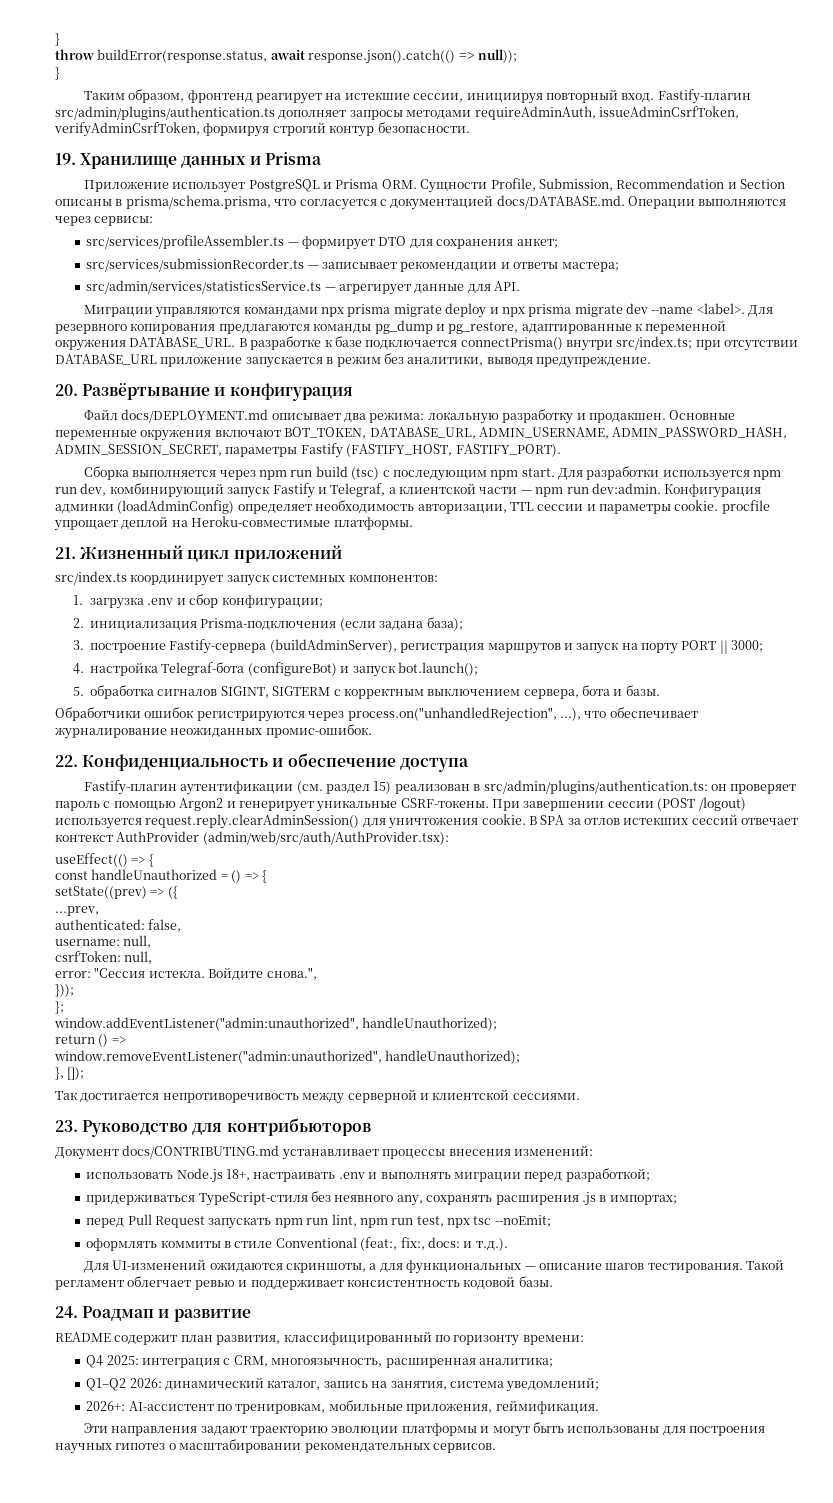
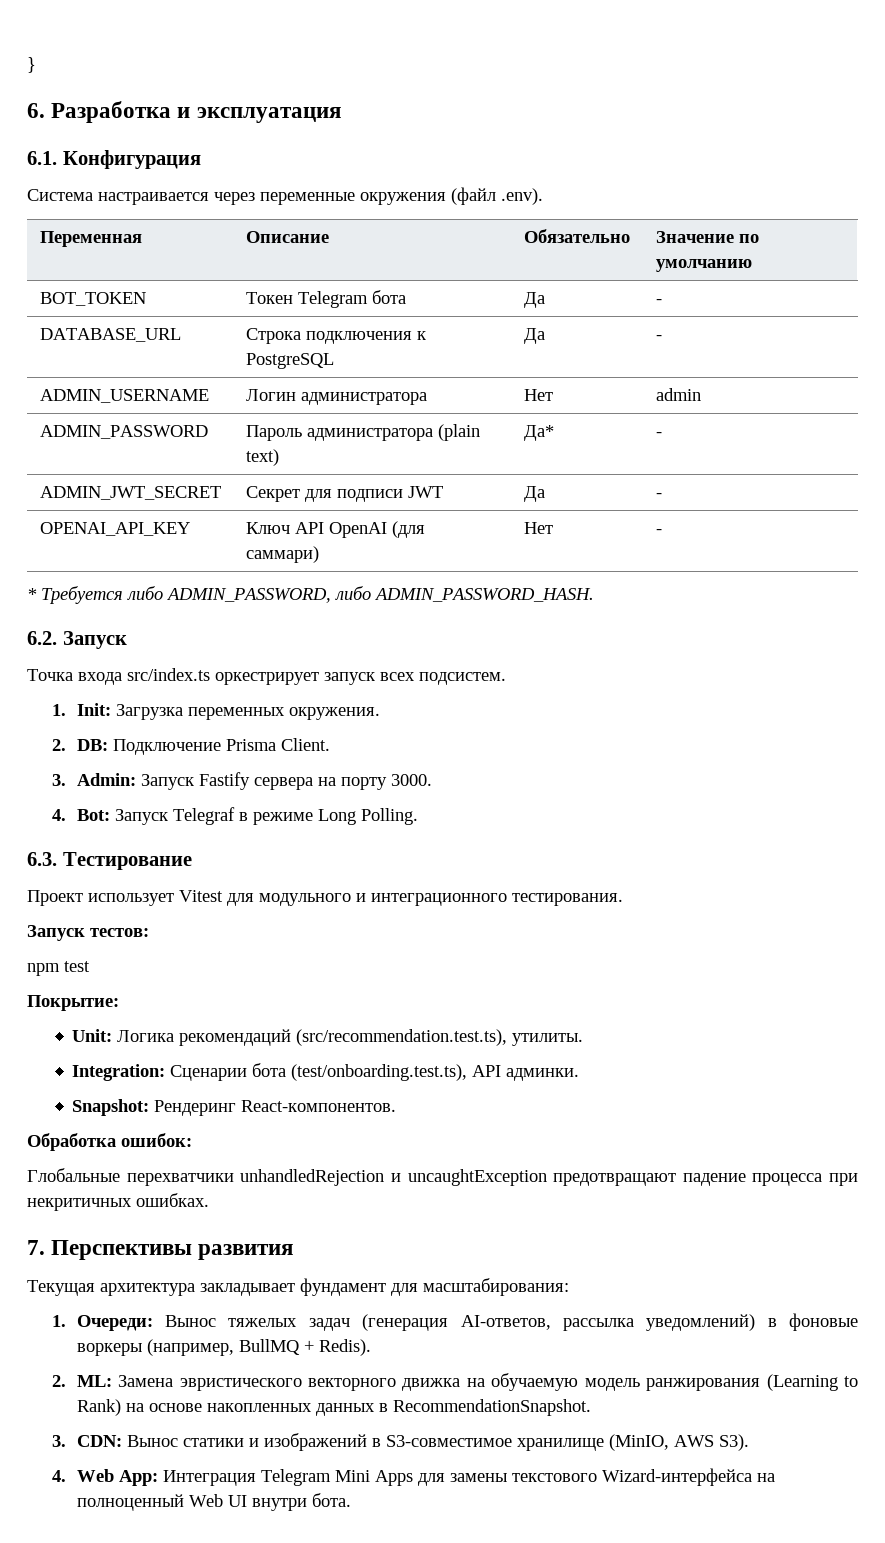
[55,33,60,46] [55,49,517,64] [55,67,60,80] [83,89,751,104] [55,106,739,120] [54,122,470,137] [55,152,322,169] [83,178,786,193] [55,195,787,210] [55,216,154,226] [86,235,558,250] [86,258,619,272] [86,280,521,295] [83,303,774,318] [55,320,727,334] [55,336,799,351] [55,353,651,368] [55,383,353,401] [83,409,736,424] [55,427,788,441] [55,443,561,458] [83,466,782,481] [55,483,762,498] [55,500,770,514] [54,516,413,531] [55,545,342,563] [55,571,438,586] [72,594,323,609] [72,617,463,631] [72,639,764,654] [72,662,478,677] [72,685,660,699] [55,707,698,722] [55,724,372,739] [55,753,469,772] [83,780,797,795] [55,797,746,812] [55,814,799,829] [55,831,449,845] [55,853,154,867] [55,869,267,883] [55,886,178,899] [55,906,99,916] [55,919,182,932] [55,935,152,948] [55,951,153,964] [55,967,317,981] [55,984,74,997] [55,1001,64,1014] [54,1017,498,1031] [55,1034,126,1047] [54,1050,521,1064] [55,1067,85,1080] [55,1089,580,1104] [55,1118,371,1137] [55,1145,593,1160] [86,1168,650,1183] [86,1191,677,1206] [86,1214,551,1229] [86,1237,508,1251] [83,1259,785,1274] [55,1276,553,1290] [55,1306,251,1322] [55,1331,584,1346] [86,1355,553,1368] [86,1377,600,1392] [86,1400,599,1414] [83,1422,766,1437] [55,1439,496,1454] } // throw buildError(response.status, await response.json().catch(() => null)); // } // Таким образом, фронтенд реагирует на истекшие сессии, инициируя повторный вход. Fastify-плагин src/admin/plugins/authentication.ts дополняет запросы методами requireAdminAuth, issueAdminCsrfToken, verifyAdminCsrfToken, формируя строгий контур безопасности. // 19. Хранилище данных и Prisma // Приложение использует PostgreSQL и Prisma ORM. Сущности Profile, Submission, Recommendation и Section описаны в prisma/schema.prisma, что согласуется с документацией docs/DATABASE.md. Операции выполняются через сервисы: // src/services/profileAssembler.ts — формирует DTO для сохранения анкет; // src/services/submissionRecorder.ts — записывает рекомендации и ответы мастера; // src/admin/services/statisticsService.ts — агрегирует данные для API. // Миграции управляются командами npx prisma migrate deploy и npx prisma migrate dev --name <label>. Для резервного копирования предлагаются команды pg_dump и pg_restore, адаптированные к переменной окружения DATABASE_URL. В разработке к базе подключается connectPrisma() внутри src/index.ts; при отсутствии DATABASE_URL приложение запускается в режим без аналитики, выводя предупреждение. // 20. Развёртывание и конфигурация // Файл docs/DEPLOYMENT.md описывает два режима: локальную разработку и продакшен. Основные переменные окружения включают BOT_TOKEN, DATABASE_URL, ADMIN_USERNAME, ADMIN_PASSWORD_HASH, ADMIN_SESSION_SECRET, параметры Fastify (FASTIFY_HOST, FASTIFY_PORT). // Сборка выполняется через npm run build (tsc) с последующим npm start. Для разработки используется npm run dev, комбинирующий запуск Fastify и Telegraf, а клиентской части — npm run dev:admin. Конфигурация админки (loadAdminConfig) определяет необходимость авторизации, TTL сессии и параметры cookie. procfile упрощает деплой на Heroku-совместимые платформы. // 21. Жизненный цикл приложений // src/index.ts координирует запуск системных компонентов: // 1. загрузка .env и сбор конфигурации; // 2. инициализация Prisma-подключения (если задана база); // 3. построение Fastify-сервера (buildAdminServer), регистрация маршрутов и запуск на порту PORT || 3000; // 4. настройка Telegraf-бота (configureBot) и запуск bot.launch(); // 5. обработка сигналов SIGINT, SIGTERM с корректным выключением сервера, бота и базы. // Обработчики ошибок регистрируются через process.on("unhandledRejection", ...), что обеспечивает журналирование неожиданных промис-ошибок. // 22. Конфиденциальность и обеспечение доступа // Fastify-плагин аутентификации (см. раздел 15) реализован в src/admin/plugins/authentication.ts: он проверяет пароль с помощью Argon2 и генерирует уникальные CSRF-токены. При завершении сессии (POST /logout) используется request.reply.clearAdminSession() для уничтожения cookie. В SPA за отлов истекших сессий отвечает контекст AuthProvider (admin/web/src/auth/AuthProvider.tsx): // useEffect(() => { // const handleUnauthorized = () => { // setState((prev) => ({ // ...prev, // authenticated: false, // username: null, // csrfToken: null, // error: "Сессия истекла. Войдите снова.", // })); // }; // window.addEventListener("admin:unauthorized", handleUnauthorized); // return () => // window.removeEventListener("admin:unauthorized", handleUnauthorized); // }, []); // Так достигается непротиворечивость между серверной и клиентской сессиями. // 23. Руководство для контрибьюторов // Документ docs/CONTRIBUTING.md устанавливает процессы внесения изменений: // использовать Node.js 18+, настраивать .env и выполнять миграции перед разработкой; // придерживаться TypeScript-стиля без неявного any, сохранять расширения .js в импортах; // перед Pull Request запускать npm run lint, npm run test, npx tsc --noEmit; // оформлять коммиты в стиле Conventional (feat:, fix:, docs: и т.д.). // Для UI-изменений ожидаются скриншоты, а для функциональных — описание шагов тестирования. Такой регламент облегчает ревью и поддерживает консистентность кодовой базы. // 24. Роадмап и развитие // README содержит план развития, классифицированный по горизонту времени: // Q4 2025: интеграция с CRM, многоязычность, расширенная аналитика; // Q1–Q2 2026: динамический каталог, запись на занятия, система уведомлений; // 2026+: AI-ассистент по тренировкам, мобильные приложения, геймификация. // Эти направления задают траекторию эволюции платформы и могут быть использованы для построения научных гипотез о масштабировании рекомендательных сервисов. -> [27,57,36,73] [27,101,341,123] [27,150,201,169] [27,187,543,205] [39,231,142,247] [245,231,329,243] [523,229,630,243] [655,231,759,243] [655,259,752,272] [39,292,146,306] [245,290,406,308] [523,292,545,308] [655,299,662,304] [39,328,181,342] [245,328,426,344] [245,353,334,369] [523,328,545,344] [655,335,662,340] [39,389,209,403] [245,389,427,405] [523,389,553,401] [655,388,701,401] [39,425,208,439] [245,424,480,441] [245,449,279,466] [523,425,554,441] [655,432,662,437] [39,486,221,500] [245,486,443,502] [523,486,545,502] [655,493,662,498] [39,522,190,536] [245,521,425,538] [245,546,319,563] [523,522,553,534] [655,529,662,534] [27,586,594,604] [27,631,127,649] [27,668,506,685] [51,703,380,720] [51,738,330,755] [51,772,432,790] [51,807,418,825] [27,852,192,870] [27,890,623,906] [27,925,149,941] [27,961,90,976] [27,995,119,1011] [72,1029,584,1046] [72,1063,580,1081] [72,1099,397,1116] [27,1133,192,1151] [27,1168,858,1186] [27,1193,209,1211] [27,1240,294,1260] [27,1278,569,1296] [51,1313,858,1331] [76,1339,371,1356] [51,1373,858,1391] [76,1399,591,1416] [51,1433,749,1451] [51,1468,775,1486] [76,1493,351,1511] } // 6. Разработка и эксплуатация // 6.1. Конфигурация // Система настраивается через переменные окружения (файл .env). // Переменная | Описание | Обязательно | Значение по умолчанию // BOT_TOKEN | Токен Telegram бота | Да | - // DATABASE_URL | Строка подключения к PostgreSQL | Да | - // ADMIN_USERNAME | Логин администратора | Нет | admin // ADMIN_PASSWORD | Пароль администратора (plain text) | Да* | - // ADMIN_JWT_SECRET | Секрет для подписи JWT | Да | - // OPENAI_API_KEY | Ключ API OpenAI (для саммари) | Нет | - // * Требуется либо ADMIN_PASSWORD, либо ADMIN_PASSWORD_HASH. // 6.2. Запуск // Точка входа src/index.ts оркестрирует запуск всех подсистем. // 1. Init: Загрузка переменных окружения. // 2. DB: Подключение Prisma Client. // 3. Admin: Запуск Fastify сервера на порту 3000. // 4. Bot: Запуск Telegraf в режиме Long Polling. // 6.3. Тестирование // Проект использует Vitest для модульного и интеграционного тестирования. // Запуск тестов: // npm test // Покрытие: // Unit: Логика рекомендаций (src/recommendation.test.ts), утилиты. // Integration: Сценарии бота (test/onboarding.test.ts), API админки. // Snapshot: Рендеринг React-компонентов. // Обработка ошибок: // Глобальные перехватчики unhandledRejection и uncaughtException предотвращают падение процесса при некритичных ошибках. // 7. Перспективы развития // Текущая архитектура закладывает фундамент для масштабирования: // 1. Очереди: Вынос тяжелых задач (генерация AI-ответов, рассылка уведомлений) в фоновые воркеры (например, BullMQ + Redis). // 2. ML: Замена эвристического векторного движка на обучаемую модель ранжирования (Learning to Rank) на основе накопленных данных в RecommendationSnapshot. // 3. CDN: Вынос статики и изображений в S3-совместимое хранилище (MinIO, AWS S3). // 4. Web App: Интеграция Telegram Mini Apps для замены текстового Wizard-интерфейса на полноценный Web UI внутри бота.

